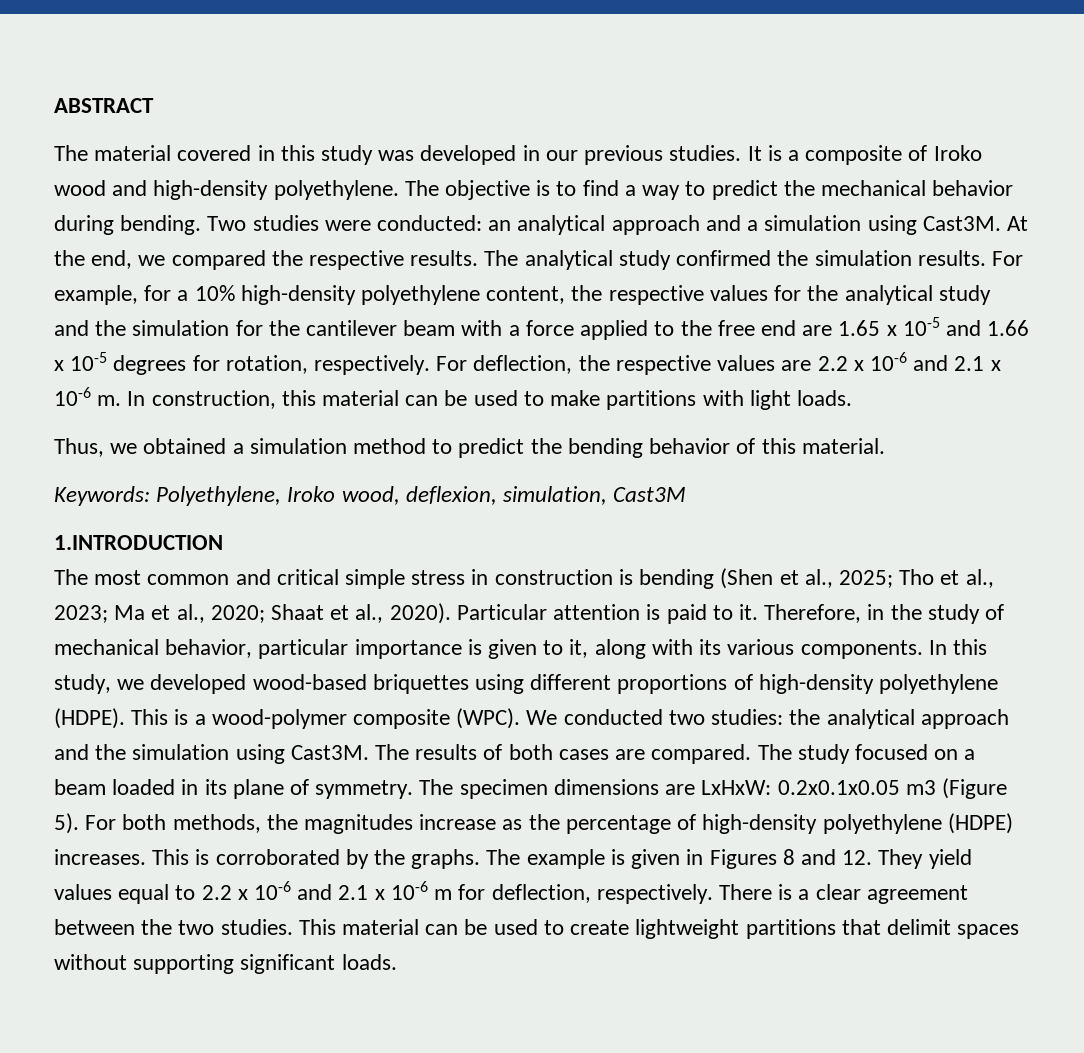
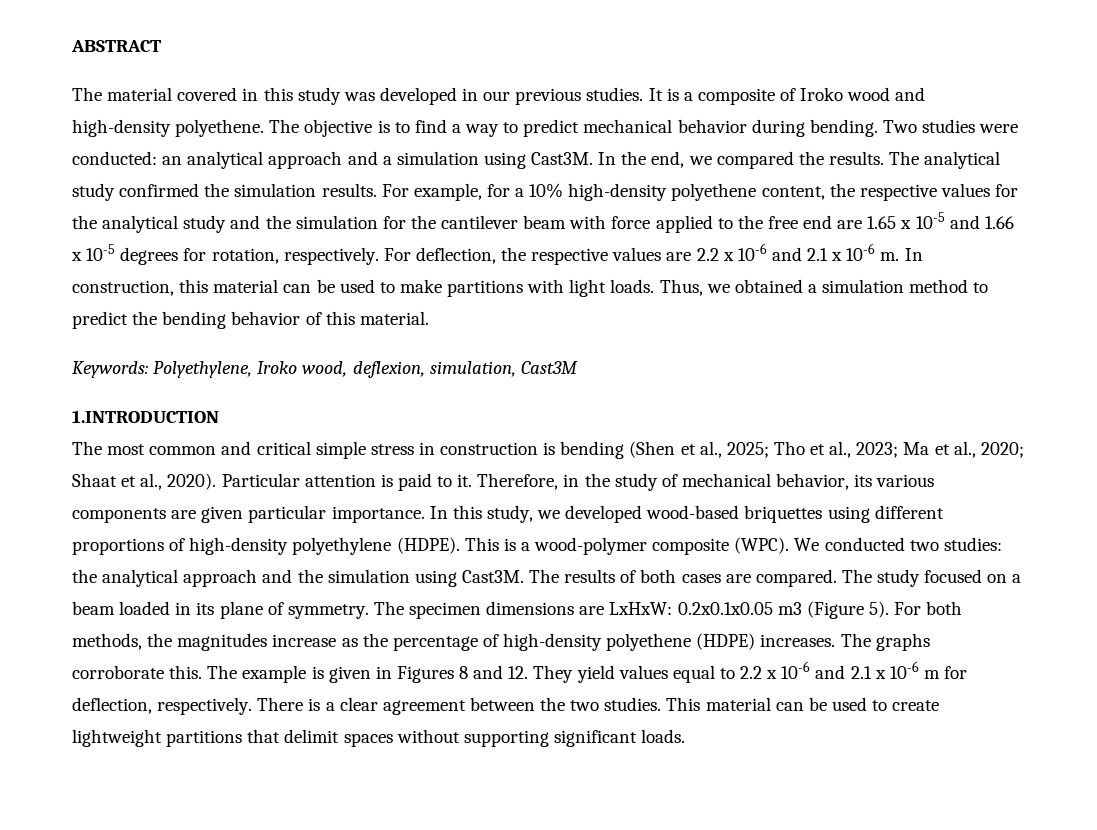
[273,180,399,200] polyethylene. -> [175,119,265,137] polyethene.
[783,180,815,196] the -> (580, 128) none
[1006,216,1028,231] At -> [598,152,617,165] In
[309,250,405,270] respective -> (824, 158) none
[361,285,481,305] polyethylene -> [671,183,757,201] polyethene
[508,325,520,336] a -> (607, 222) none
(852, 398) // -> (655, 286) none
[258,639,923,659] particular importance is given to it, along with its various components. -> [854,474,935,487] [72,505,425,523] its various components are given particular importance.
[822,814,942,834] polyethylene -> [606,633,692,651] polyethene
[152,849,481,869] This is corroborated by the graphs. -> [840,633,930,651] [72,665,203,679] The graphs corroborate this.

